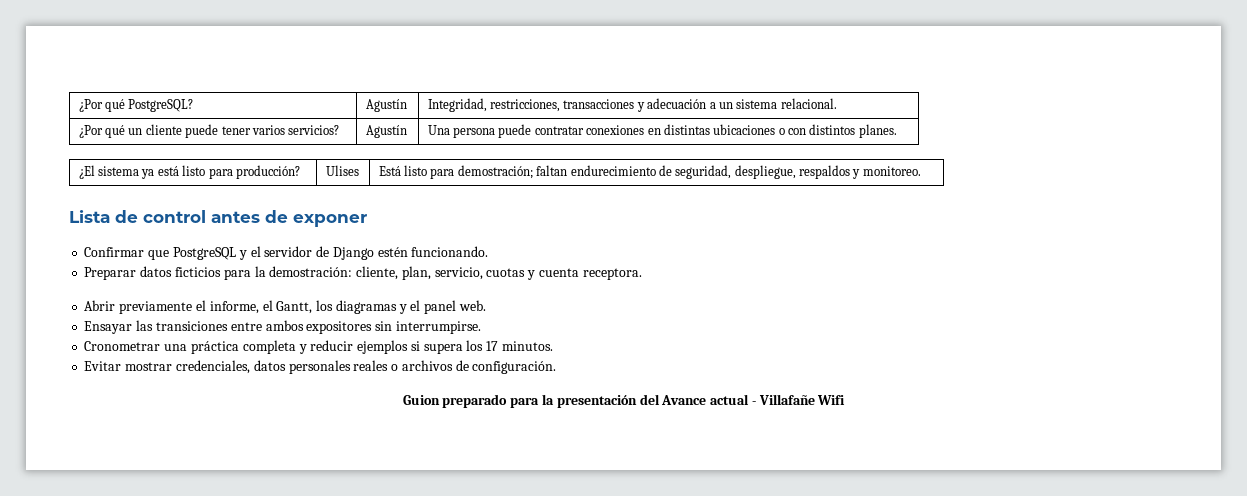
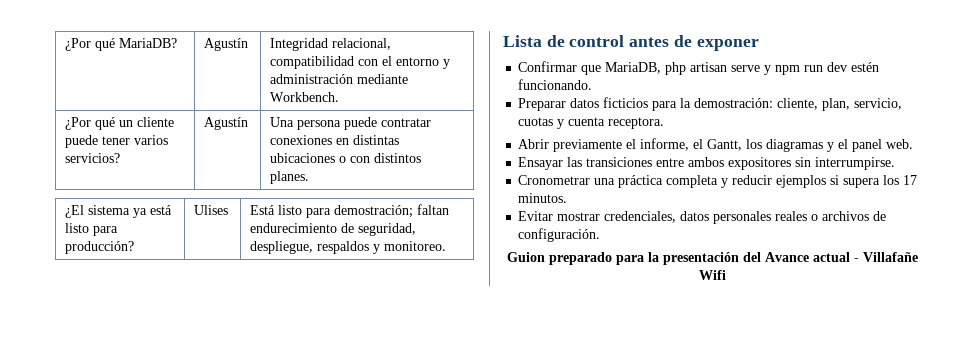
[78,99,194,112] [365,99,407,112] [427,98,837,112] ¿Por qué PostgreSQL? | Agustín | Integridad, restricciones, transacciones y adecuación a un sistema relacional. -> [65,38,178,51] [204,38,249,51] [270,38,392,51] [270,56,451,69] [270,74,409,84] [270,92,340,102] ¿Por qué MariaDB? | Agustín | Integridad relacional, compatibilidad con el entorno y administración mediante Workbench.
[172,246,374,260] PostgreSQL y el servidor de Django -> [605,62,848,75] MariaDB, php artisan serve y npm run dev

